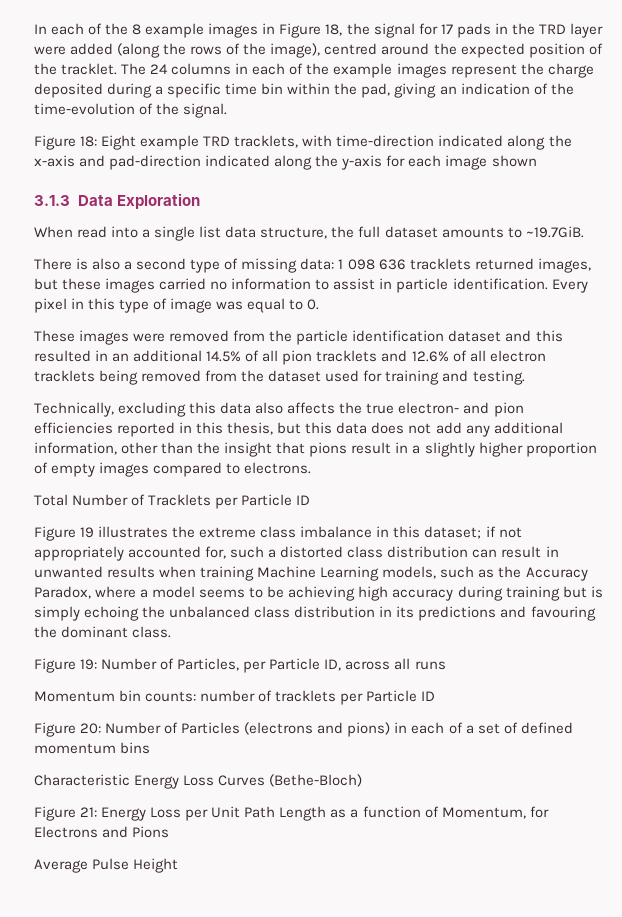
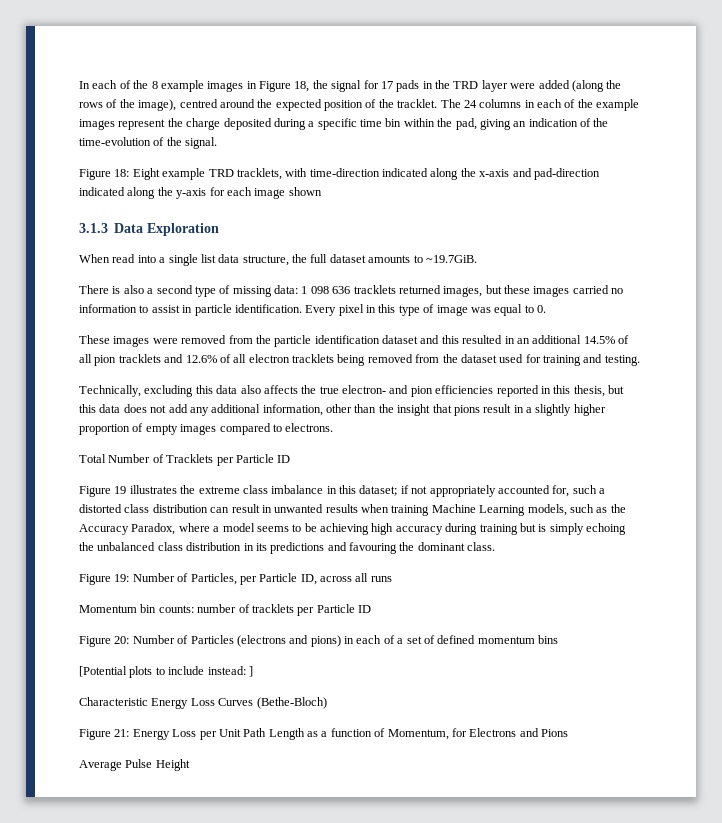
(151, 748) none -> [79,666,253,678] // [Potential plots to include instead: ]

